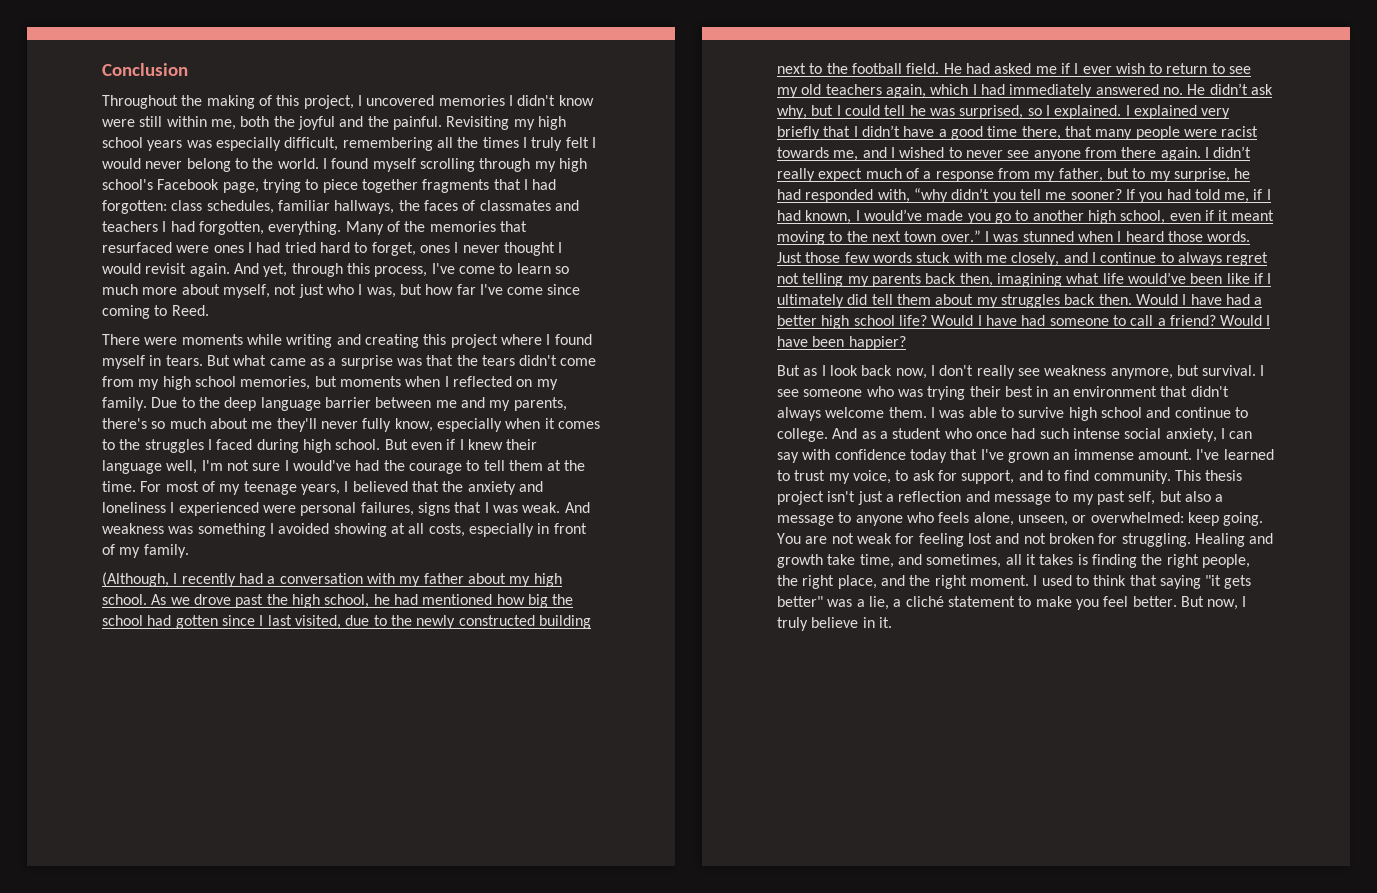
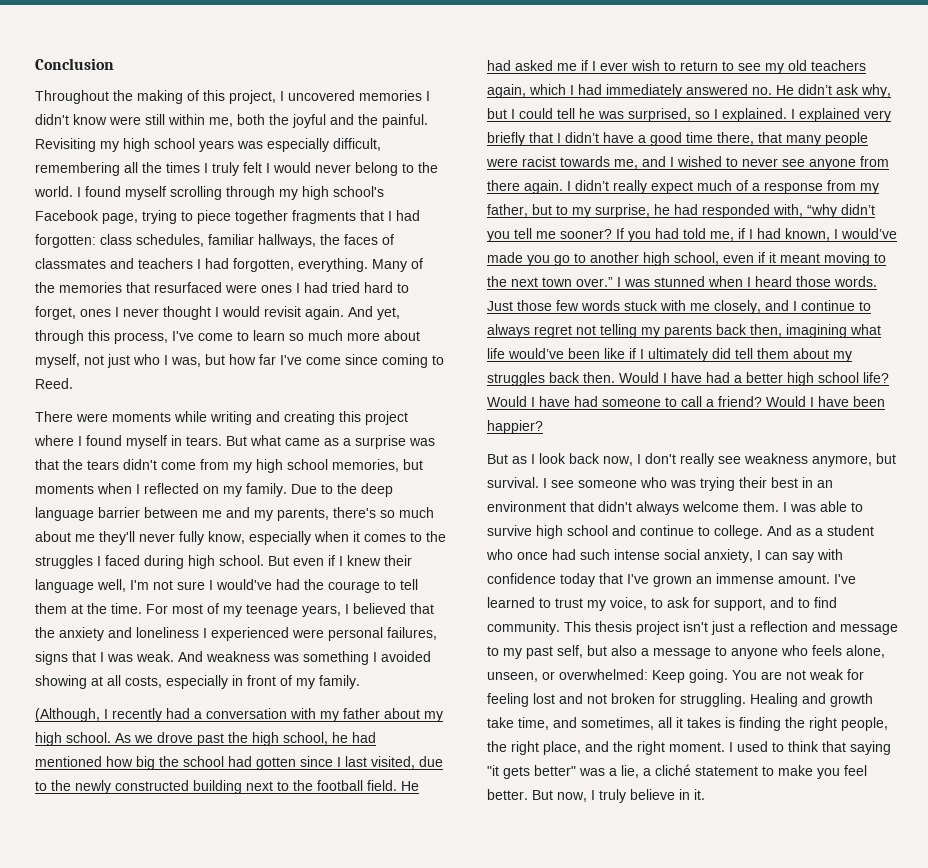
[1187,512,1219,526] keep -> [652,670,685,683] Keep

